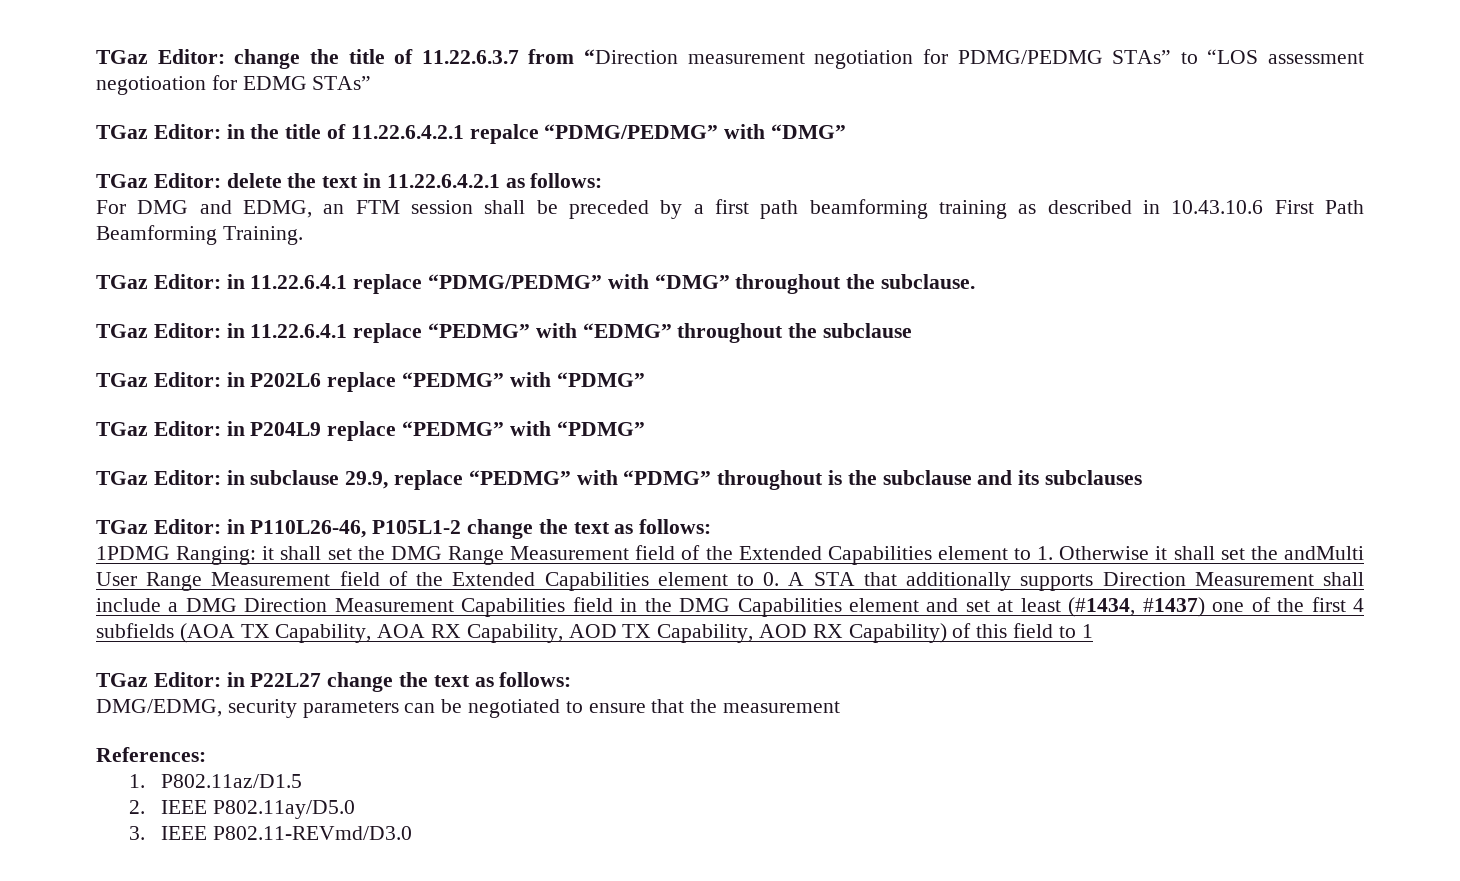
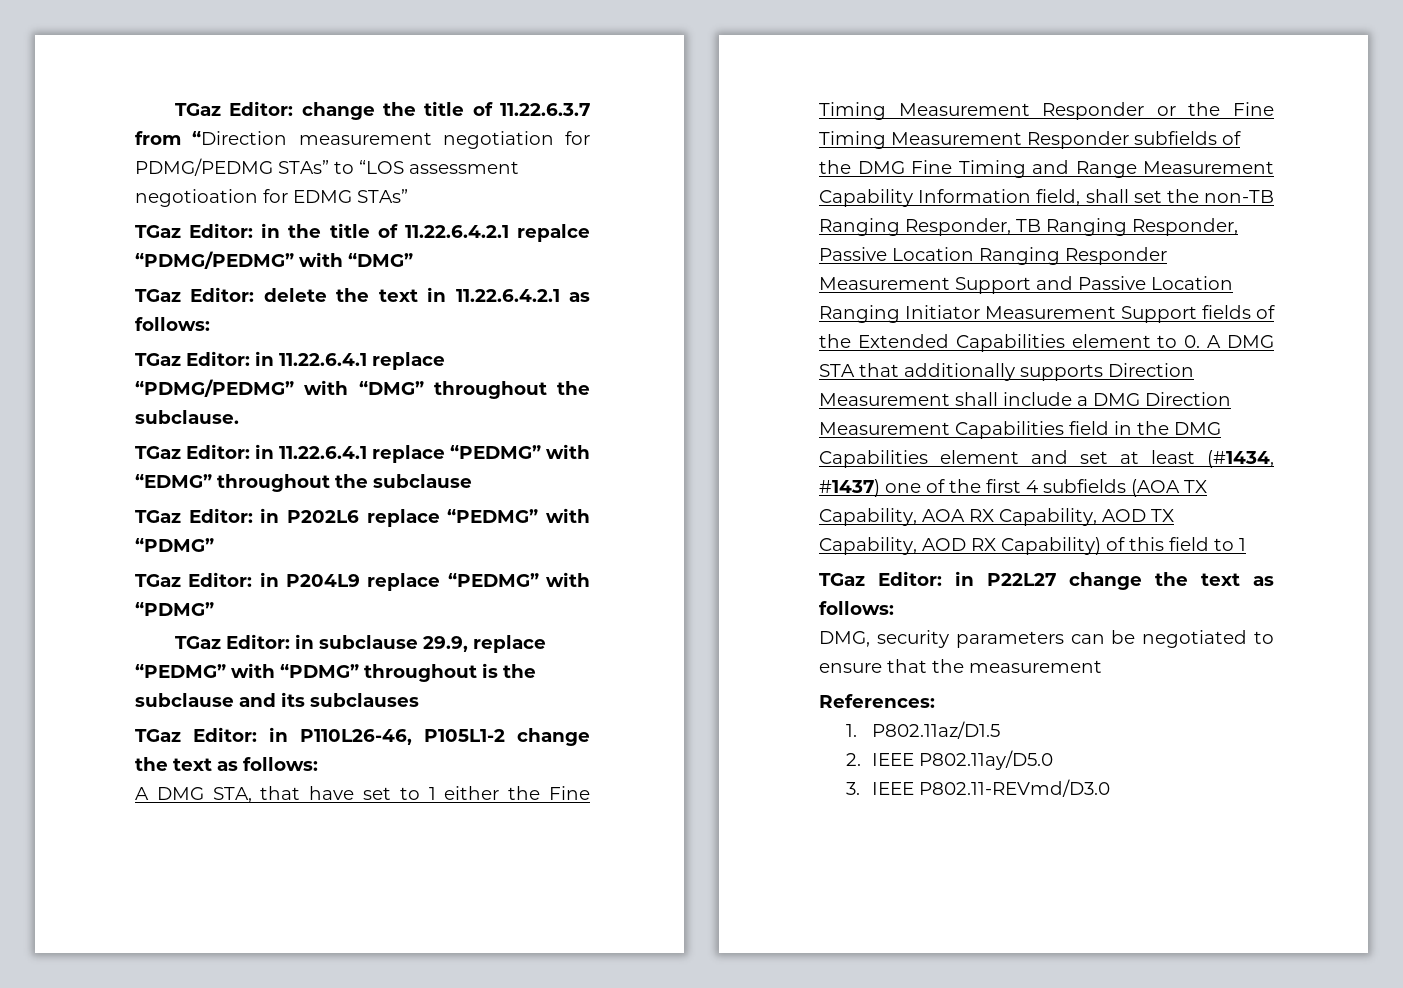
[96,199,1364,219] [96,225,303,245] // For DMG and EDMG, an FTM session shall be preceded by a first path beamforming training as described in 10.43.10.6 First Path Beamforming Training. -> (210, 324) none
[96,545,1365,565] [96,571,380,591] 1PDMG Ranging: it shall set the DMG Range Measurement field of the Extended Capabilities element to 1. Otherwise it shall set the andMulti User Range Measurement field -> [135,786,590,803] [819,102,1274,120] [819,131,1241,149] [819,160,1274,178] [819,189,1274,207] [819,218,1238,236] [819,247,1167,265] [819,276,1233,294] [819,305,1251,323] A DMG STA, that have set to 1 either the Fine Timing Measurement Responder or the Fine Timing Measurement Responder subfields of the DMG Fine Timing and Range Measurement Capability Information field, shall set the non-TB Ranging Responder, TB Ranging Responder, Passive Location Ranging Responder Measurement Support and Passive Location Ranging Initiator Measurement Support fields
(805, 579) none -> [1227,335,1274,348] DMG
[96,699,222,717] DMG/EDMG, -> [819,631,870,647] DMG,

